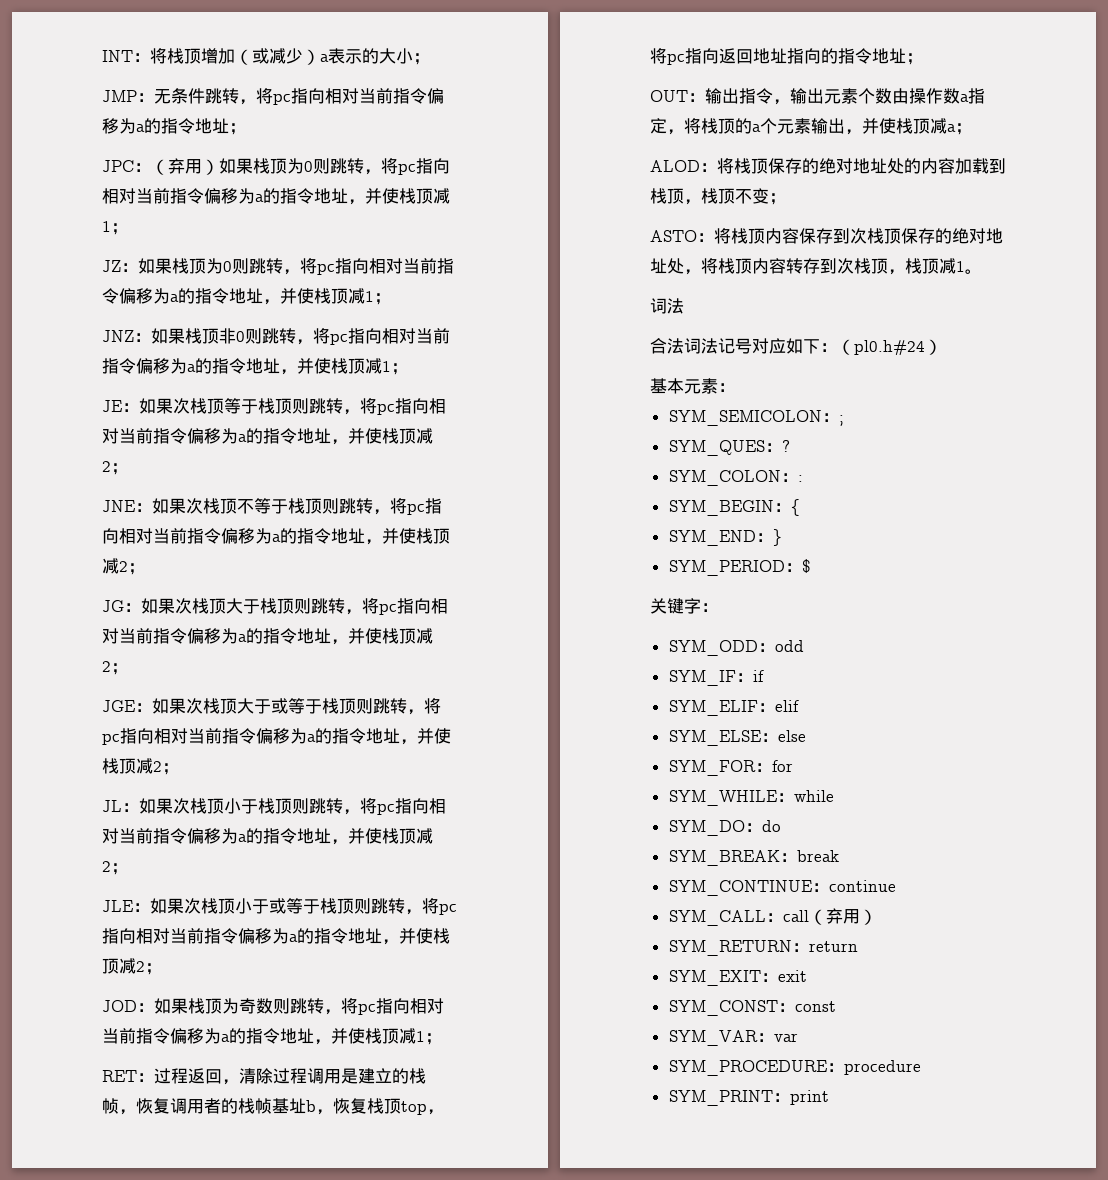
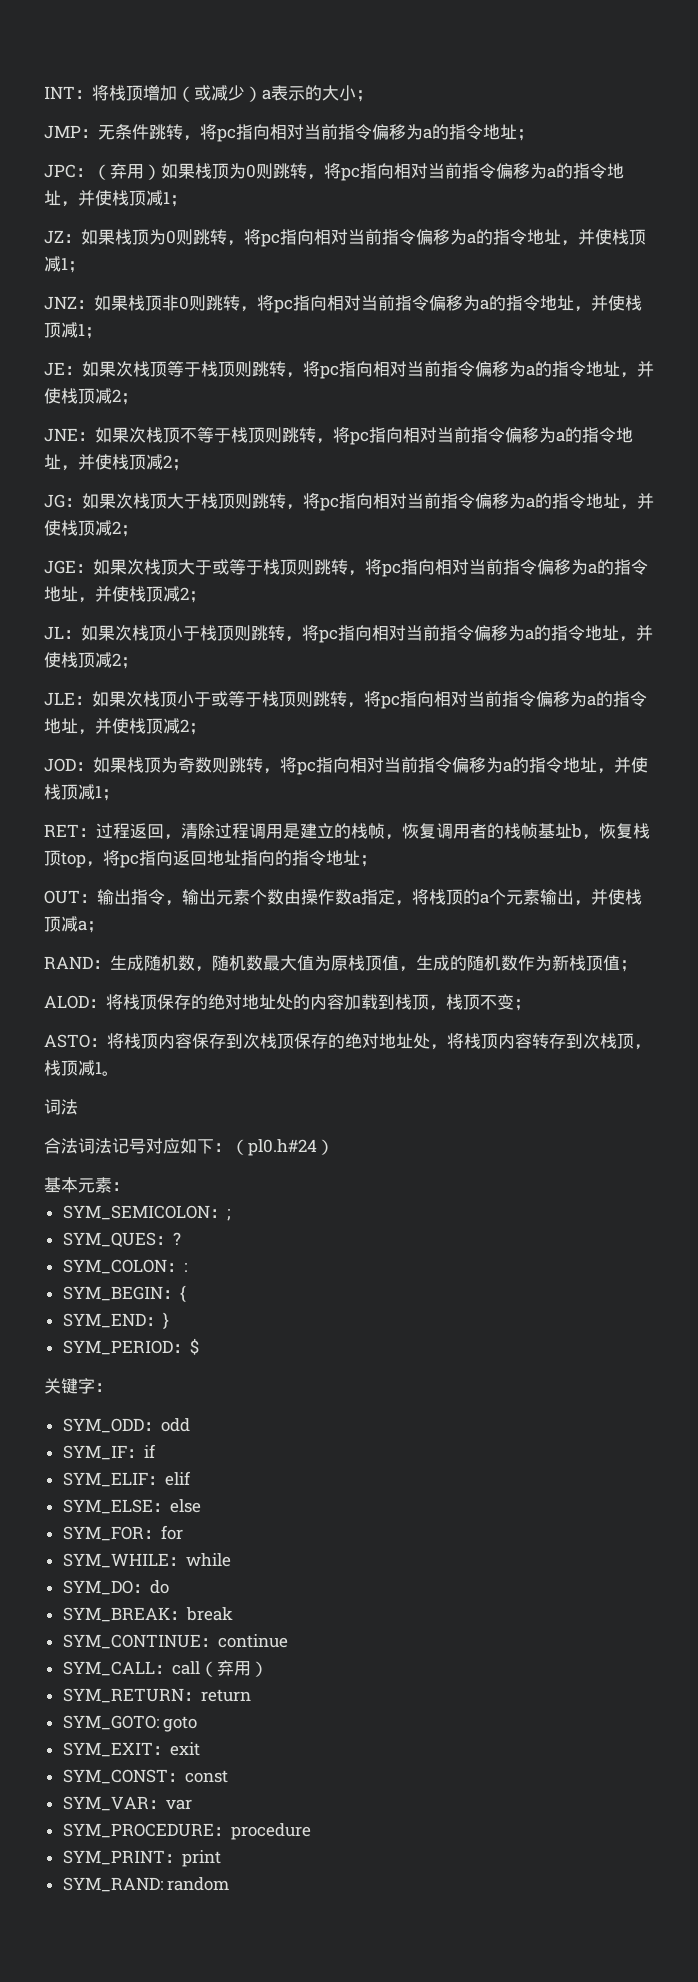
(972, 129) none -> [44,955,637,972] // RAND：生成随机数，随机数最大值为原栈顶值，生成的随机数作为新栈顶值；
(858, 946) none -> [62,1715,198,1732] // SYM_GOTO: goto
(829, 1097) none -> [62,1877,230,1892] // SYM_RAND: random

